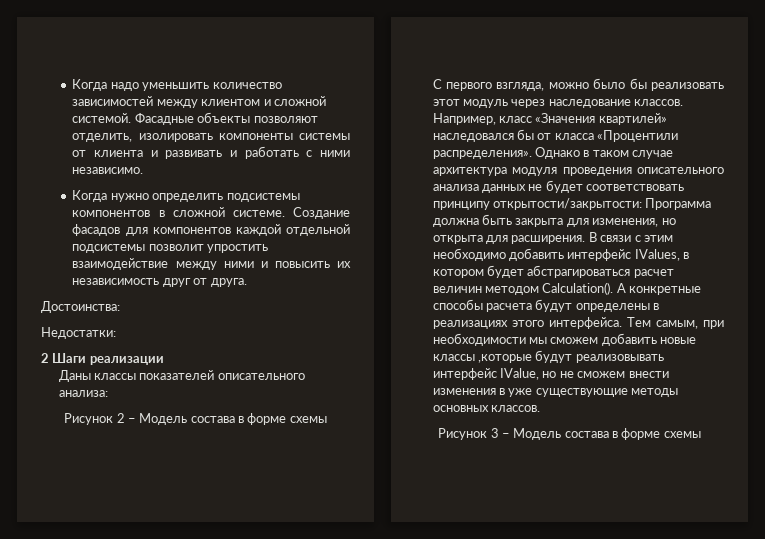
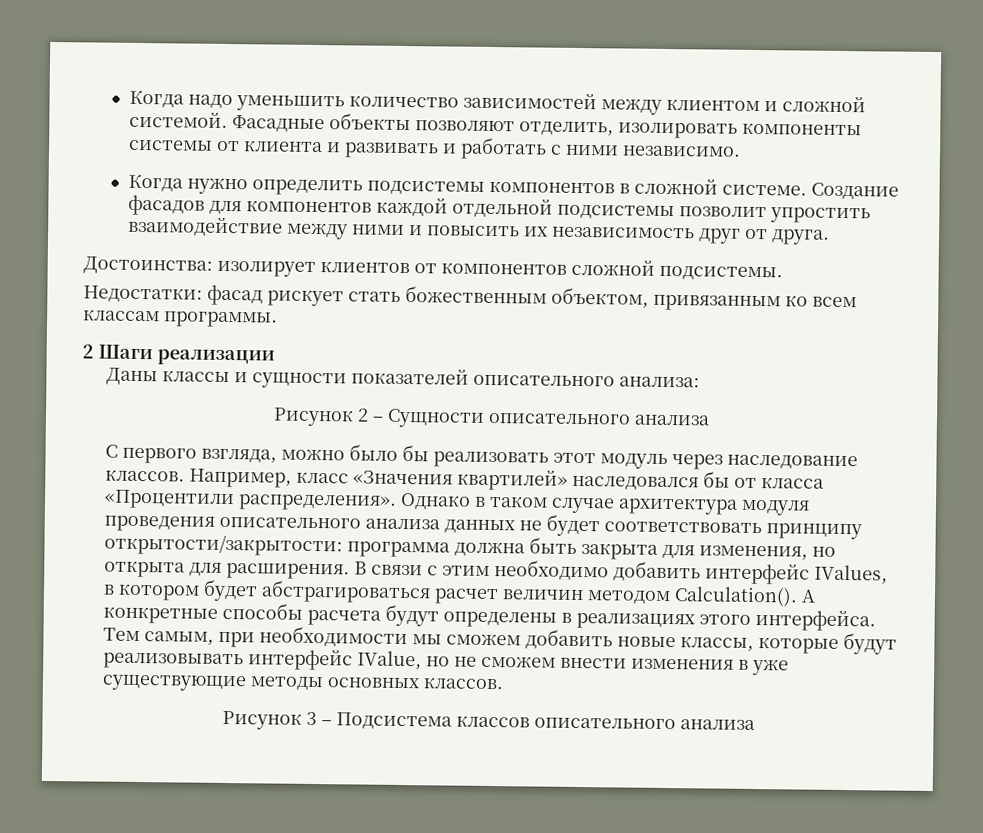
[41,327,116,339] // Недостатки: -> [217,259,783,281] [83,284,857,312] [83,309,278,328] изолирует клиентов от компонентов сложной подсистемы. // Недостатки: фасад рискует стать божественным объектом, привязанным ко всем классам программы.
(137, 376) none -> [233,372,347,389] и сущности
[139,413,327,425] Модель состава в форме схемы -> [387,408,710,428] Сущности описательного анализа
[645,198,712,210] Программа -> [346,541,450,558] программа
[432,354,533,363] классы ,которые -> [679,636,839,654] классы, которые
[513,428,701,440] Модель состава в форме схемы -> [335,712,755,731] Подсистема классов описательного анализа

